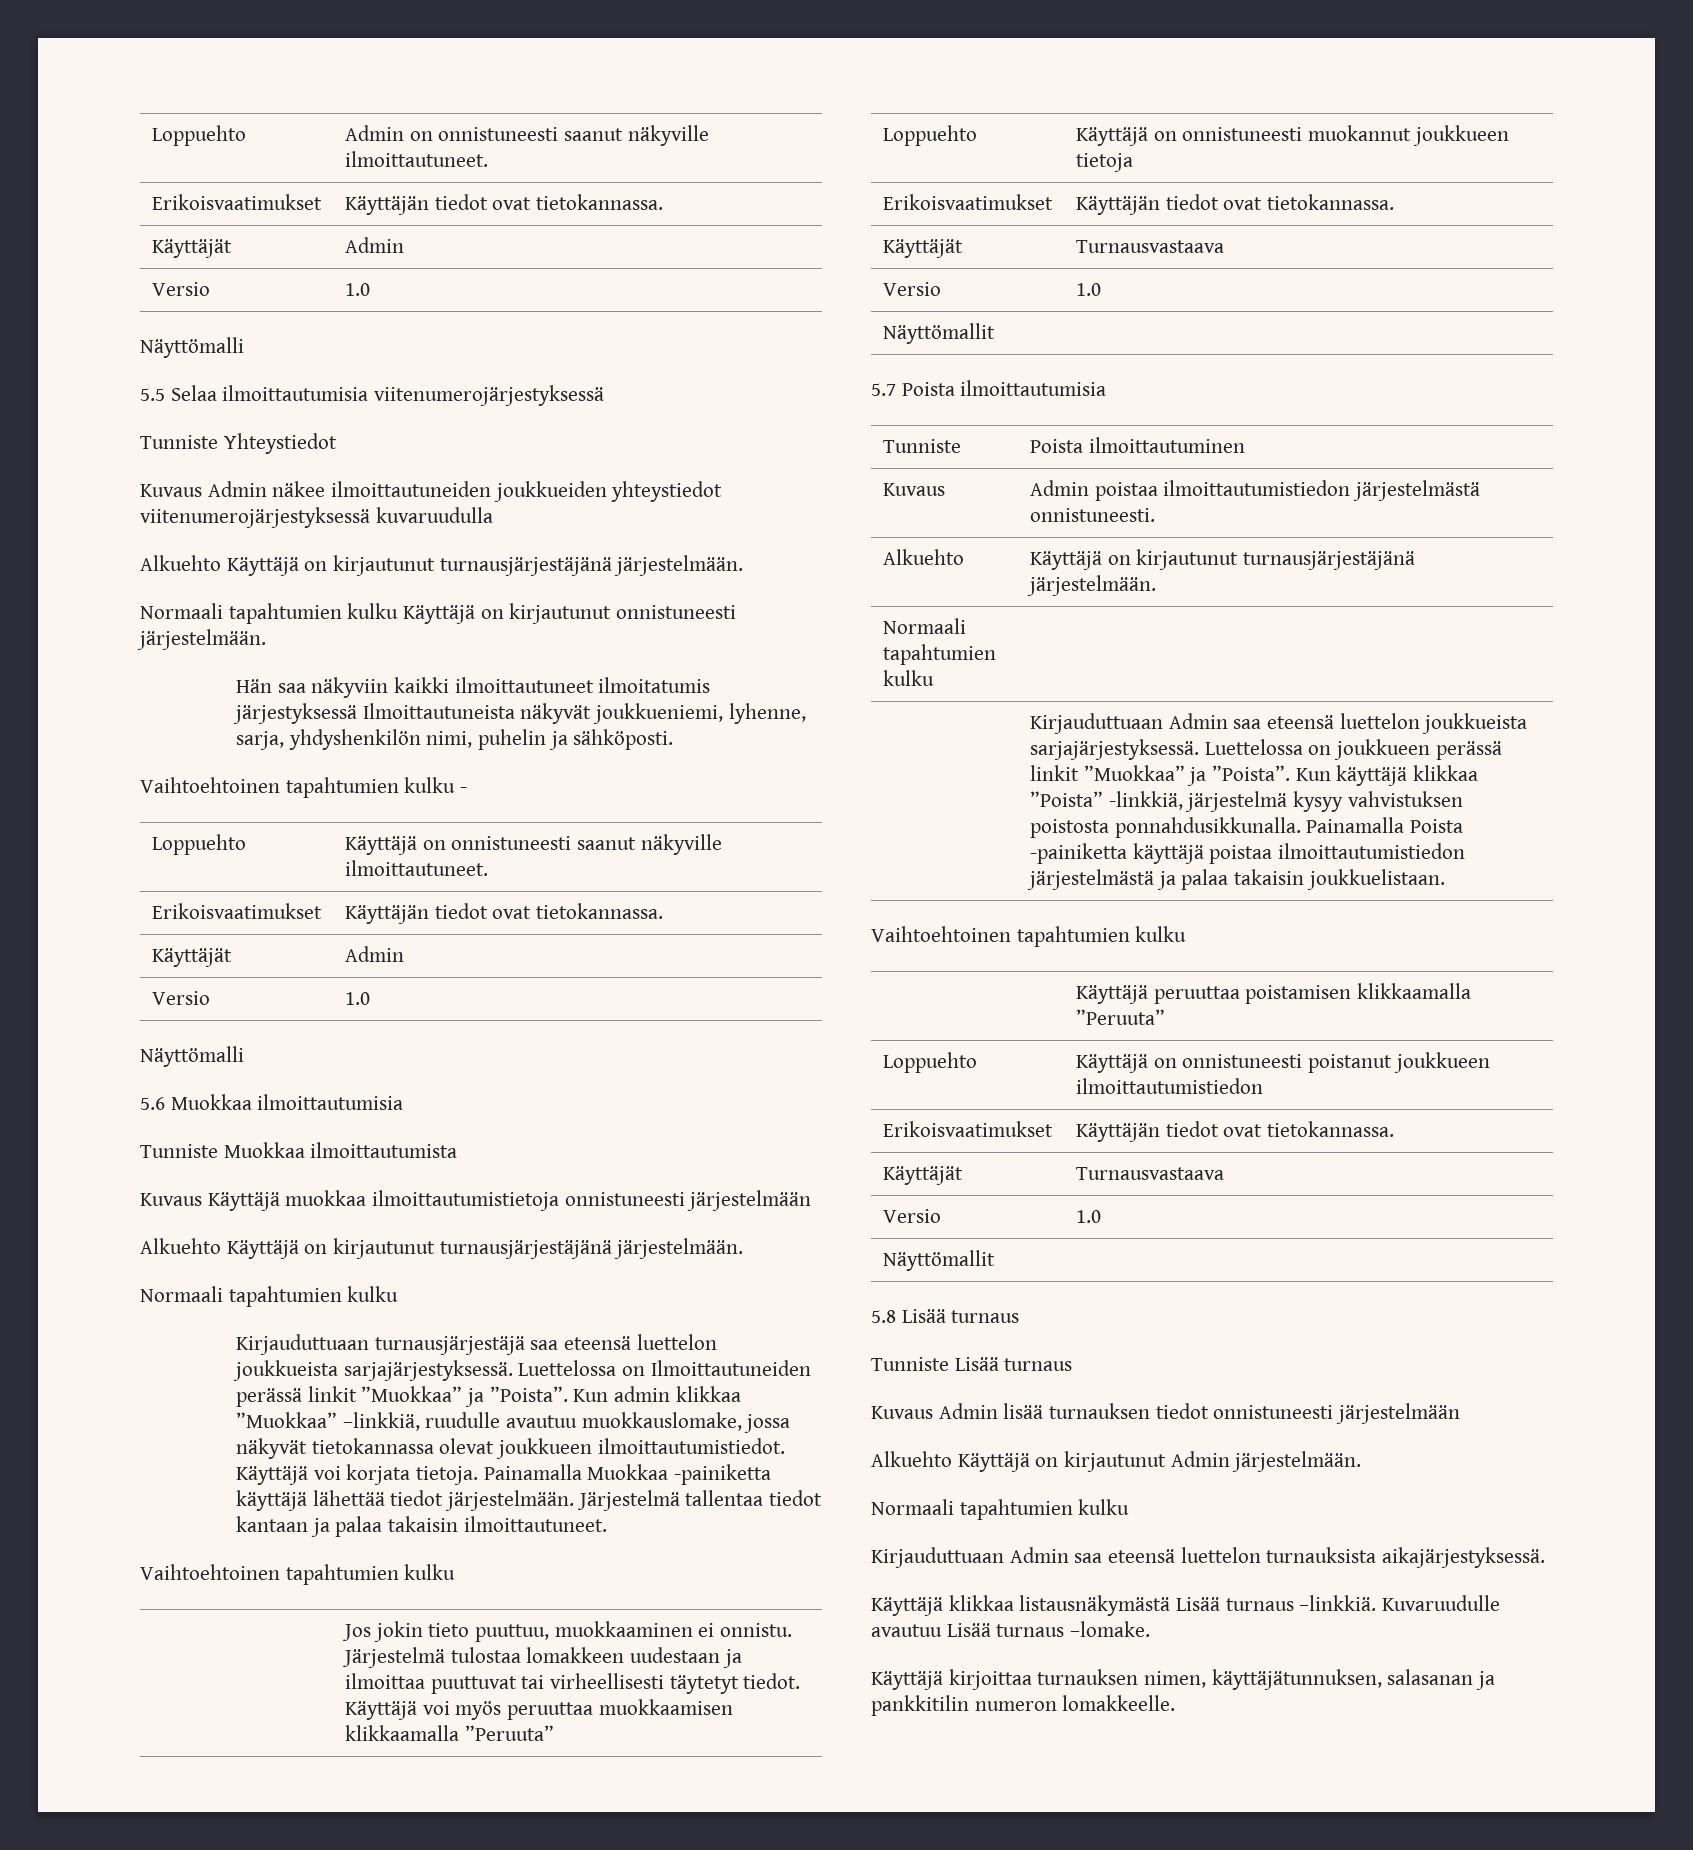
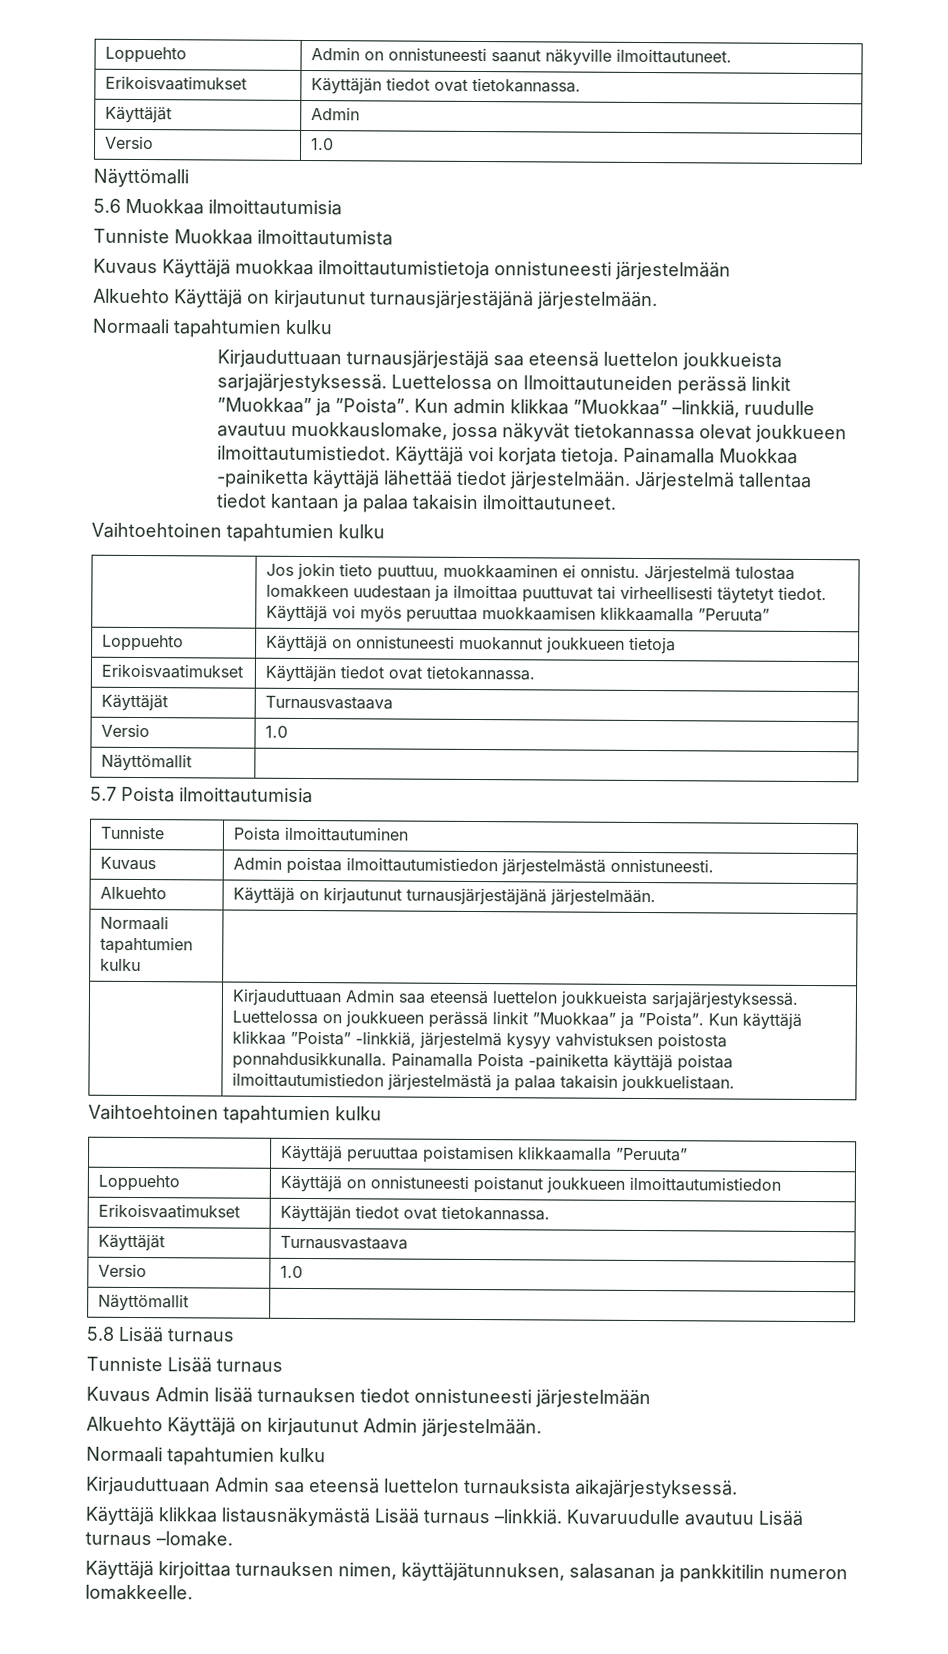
[140,385,605,406] [140,433,337,454] [140,481,723,502] [140,507,493,528] [140,555,744,576] [140,603,737,624] [137,629,266,650] [236,677,711,698] [233,703,806,724] [236,729,674,750] [140,777,468,798] [151,834,246,855] [344,834,722,855] [344,860,488,876] [151,903,322,919] [344,903,663,924] [151,948,232,967] [344,946,404,962] [151,991,210,1005] [344,992,370,1005] [140,1046,244,1067] // 5.5 Selaa ilmoittautumisia viitenumerojärjestyksessä // Tunniste Yhteystiedot // Kuvaus Admin näkee ilmoittautuneiden joukkueiden yhteystiedot viitenumerojärjestyksessä kuvaruudulla // Alkuehto Käyttäjä on kirjautunut turnausjärjestäjänä järjestelmään. // Normaali tapahtumien kulku Käyttäjä on kirjautunut onnistuneesti järjestelmään. // Hän saa näkyviin kaikki ilmoittautuneet ilmoitatumis järjestyksessä Ilmoittautuneista näkyvät joukkueniemi, lyhenne, sarja, yhdyshenkilön nimi, puhelin ja sähköposti. // Vaihtoehtoinen tapahtumien kulku - // Loppuehto | Käyttäjä on onnistuneesti saanut näkyville ilmoittautuneet. // Erikoisvaatimukset | Käyttäjän tiedot ovat tietokannassa. // Käyttäjät | Admin // Versio | 1.0 // Näyttömalli -> (189, 178) none

